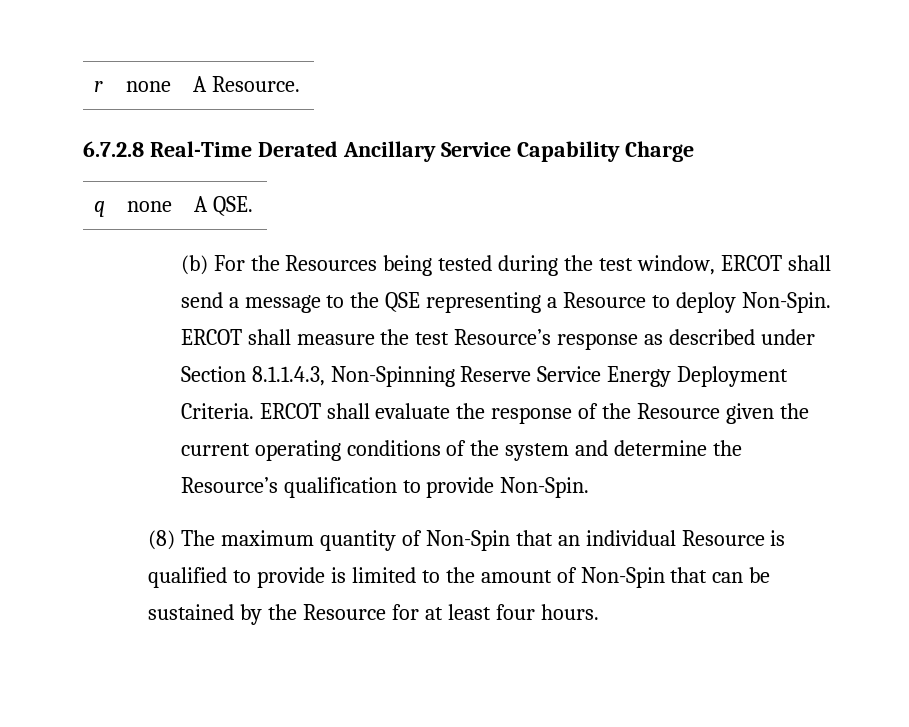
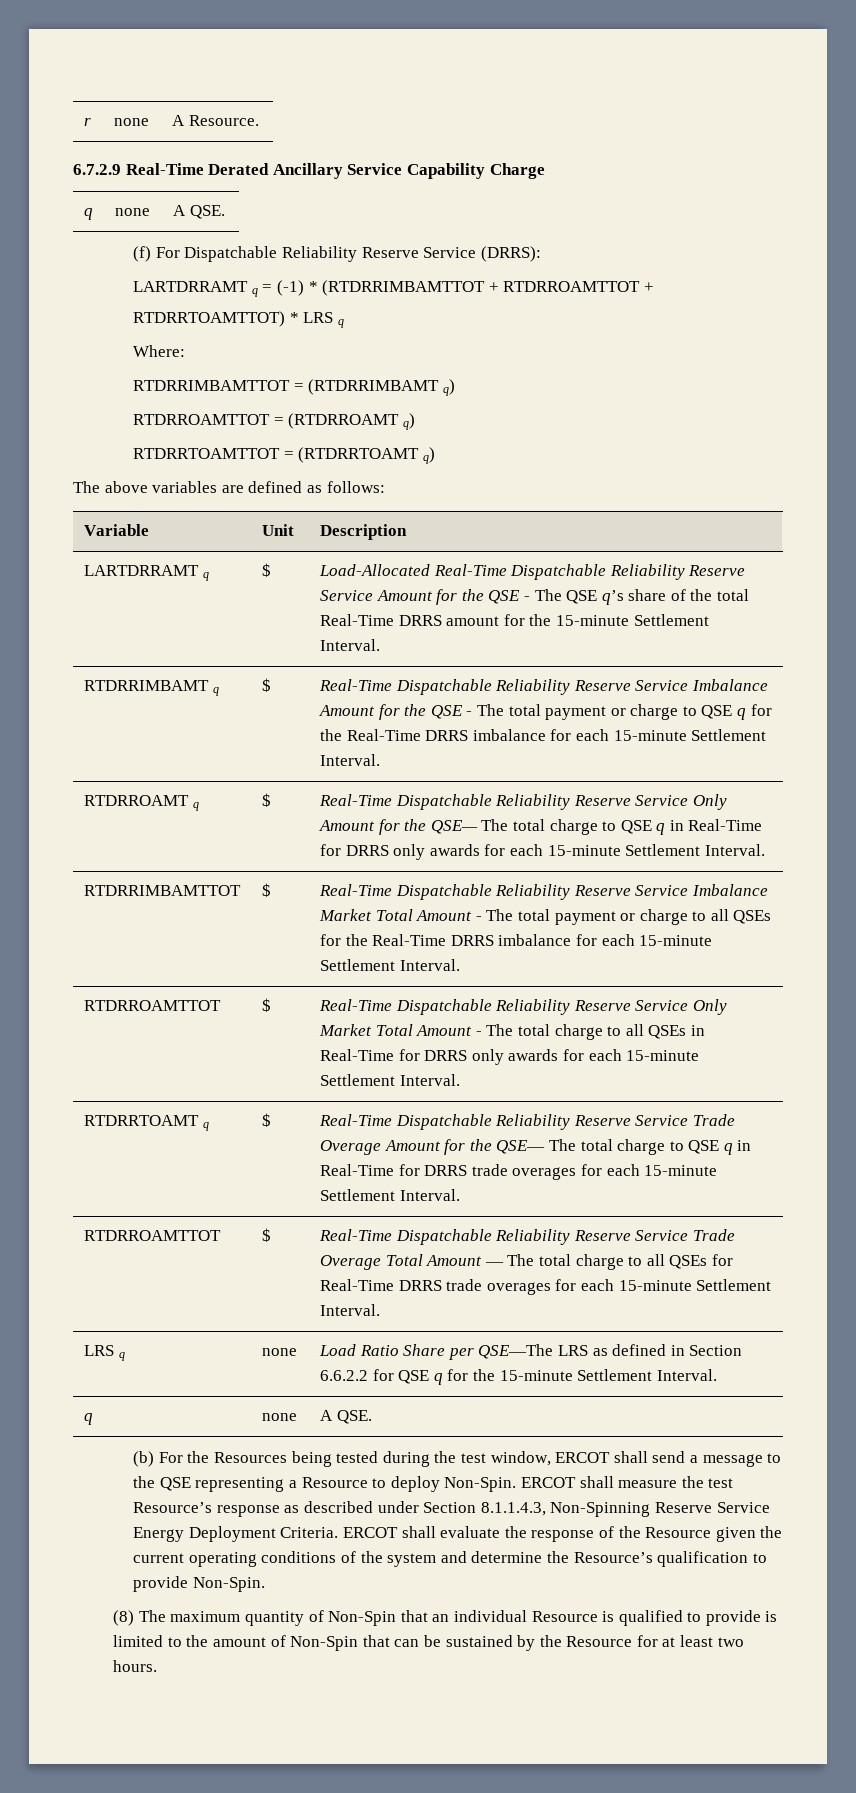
[83,141,144,157] 6.7.2.8 -> [73,164,121,175] 6.7.2.9
(253, 206) none -> [133,246,541,262] [133,280,655,297] [133,311,345,328] [133,345,186,357] [133,379,456,396] [133,413,416,430] [133,447,436,464] [73,481,385,493] [83,524,149,536] [261,524,294,536] [319,524,407,540] [83,565,209,581] [261,563,271,577] [318,564,746,580] [319,589,750,605] [319,614,709,626] [319,639,380,651] [83,680,219,696] [261,678,271,692] [318,679,768,695] [318,704,772,720] [319,729,767,741] [319,754,380,766] [83,795,199,811] [261,793,271,807] [318,794,727,810] [318,819,763,835] [319,844,765,860] [83,885,241,896] [261,883,271,897] [318,884,768,900] [318,909,772,925] [319,934,713,946] [319,959,460,971] [83,1000,221,1011] [261,998,271,1012] [318,999,727,1015] [318,1024,705,1040] [319,1049,700,1065] [319,1074,460,1086] [83,1115,209,1131] [261,1113,271,1127] [318,1114,735,1130] [319,1139,752,1155] [319,1164,718,1180] [319,1189,460,1201] [83,1230,221,1241] [261,1228,271,1242] [318,1229,735,1245] [319,1254,733,1270] [319,1279,772,1295] [319,1304,380,1316] [83,1345,125,1361] [261,1348,297,1356] [318,1344,743,1360] [319,1369,717,1385] [83,1413,93,1425] [261,1413,297,1421] [319,1410,372,1424] // (f) For Dispatchable Reliability Reserve Service (DRRS): // LARTDRRAMT q = (-1) * (RTDRRIMBAMTTOT + RTDRROAMTTOT + // RTDRRTOAMTTOT) * LRS q // Where: // RTDRRIMBAMTTOT = (RTDRRIMBAMT q) // RTDRROAMTTOT = (RTDRROAMT q) // RTDRRTOAMTTOT = (RTDRRTOAMT q) // The above variables are defined as follows: // Variable | Unit | Description // LARTDRRAMT q | $ | Load-Allocated Real-Time Dispatchable Reliability Reserve Service Amount for the QSE - The QSE q’s share of the total Real-Time DRRS amount for the 15-minute Settlement Interval. // RTDRRIMBAMT q | $ | Real-Time Dispatchable Reliability Reserve Service Imbalance Amount for the QSE - The total payment or charge to QSE q for the Real-Time DRRS imbalance for each 15-minute Settlement Interval. // RTDRROAMT q | $ | Real-Time Dispatchable Reliability Reserve Service Only Amount for the QSE— The total charge to QSE q in Real-Time for DRRS only awards for each 15-minute Settlement Interval. // RTDRRIMBAMTTOT | $ | Real-Time Dispatchable Reliability Reserve Service Imbalance Market Total Amount - The total payment or charge to all QSEs for the Real-Time DRRS imbalance for each 15-minute Settlement Interval. // RTDRROAMTTOT | $ | Real-Time Dispatchable Reliability Reserve Service Only Market Total Amount - The total charge to all QSEs in Real-Time for DRRS only awards for each 15-minute Settlement Interval. // RTDRRTOAMT q | $ | Real-Time Dispatchable Reliability Reserve Service Trade Overage Amount for the QSE— The total charge to QSE q in Real-Time for DRRS trade overages for each 15-minute Settlement Interval. // RTDRROAMTTOT | $ | Real-Time Dispatchable Reliability Reserve Service Trade Overage Total Amount — The total charge to all QSEs for Real-Time DRRS trade overages for each 15-minute Settlement Interval. // LRS q | none | Load Ratio Share per QSE—The LRS as defined in Section 6.6.2.2 for QSE q for the 15-minute Settlement Interval. // q | none | A QSE.
[495,604,535,620] four -> [717,1637,744,1647] two

